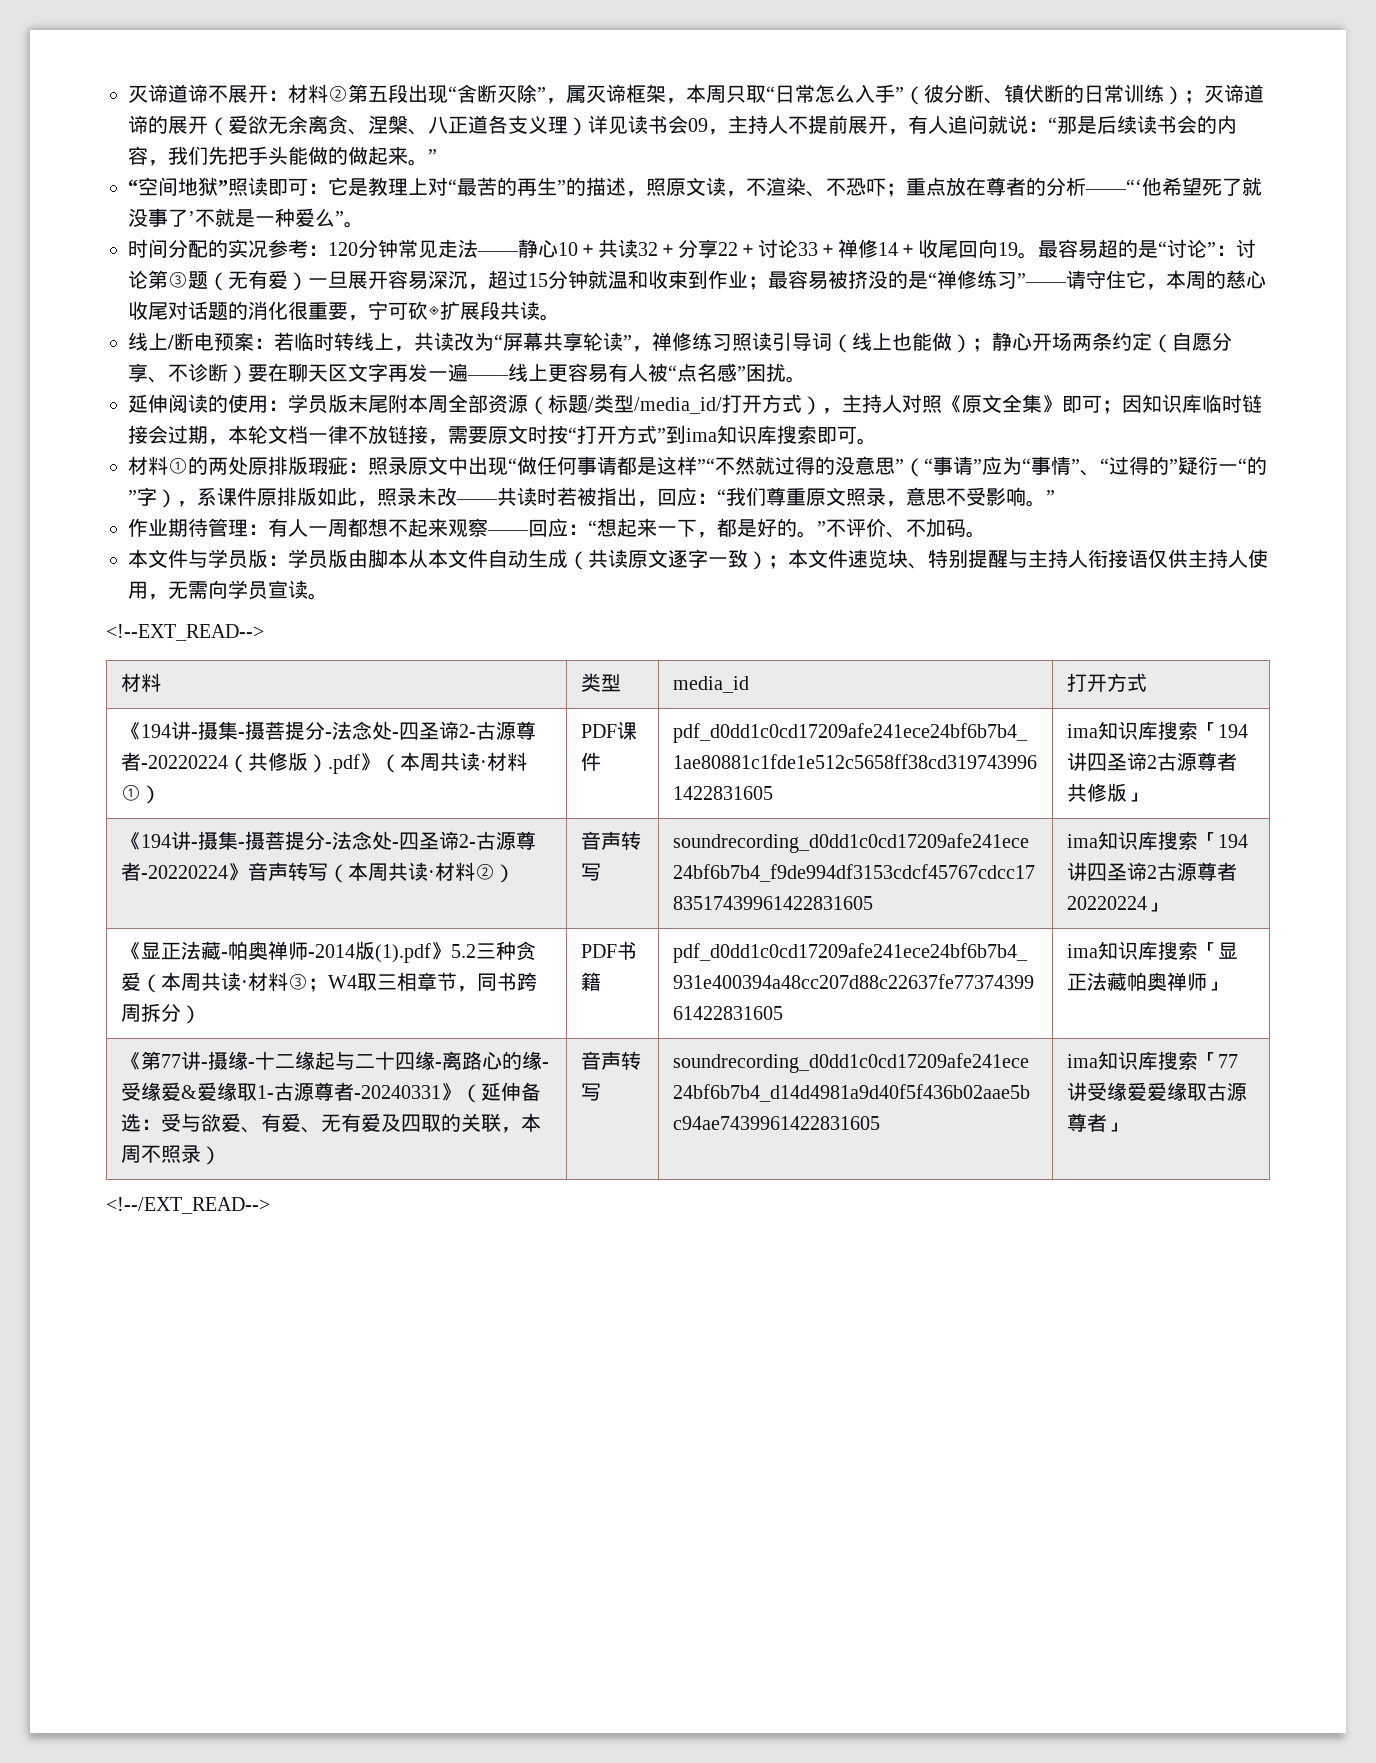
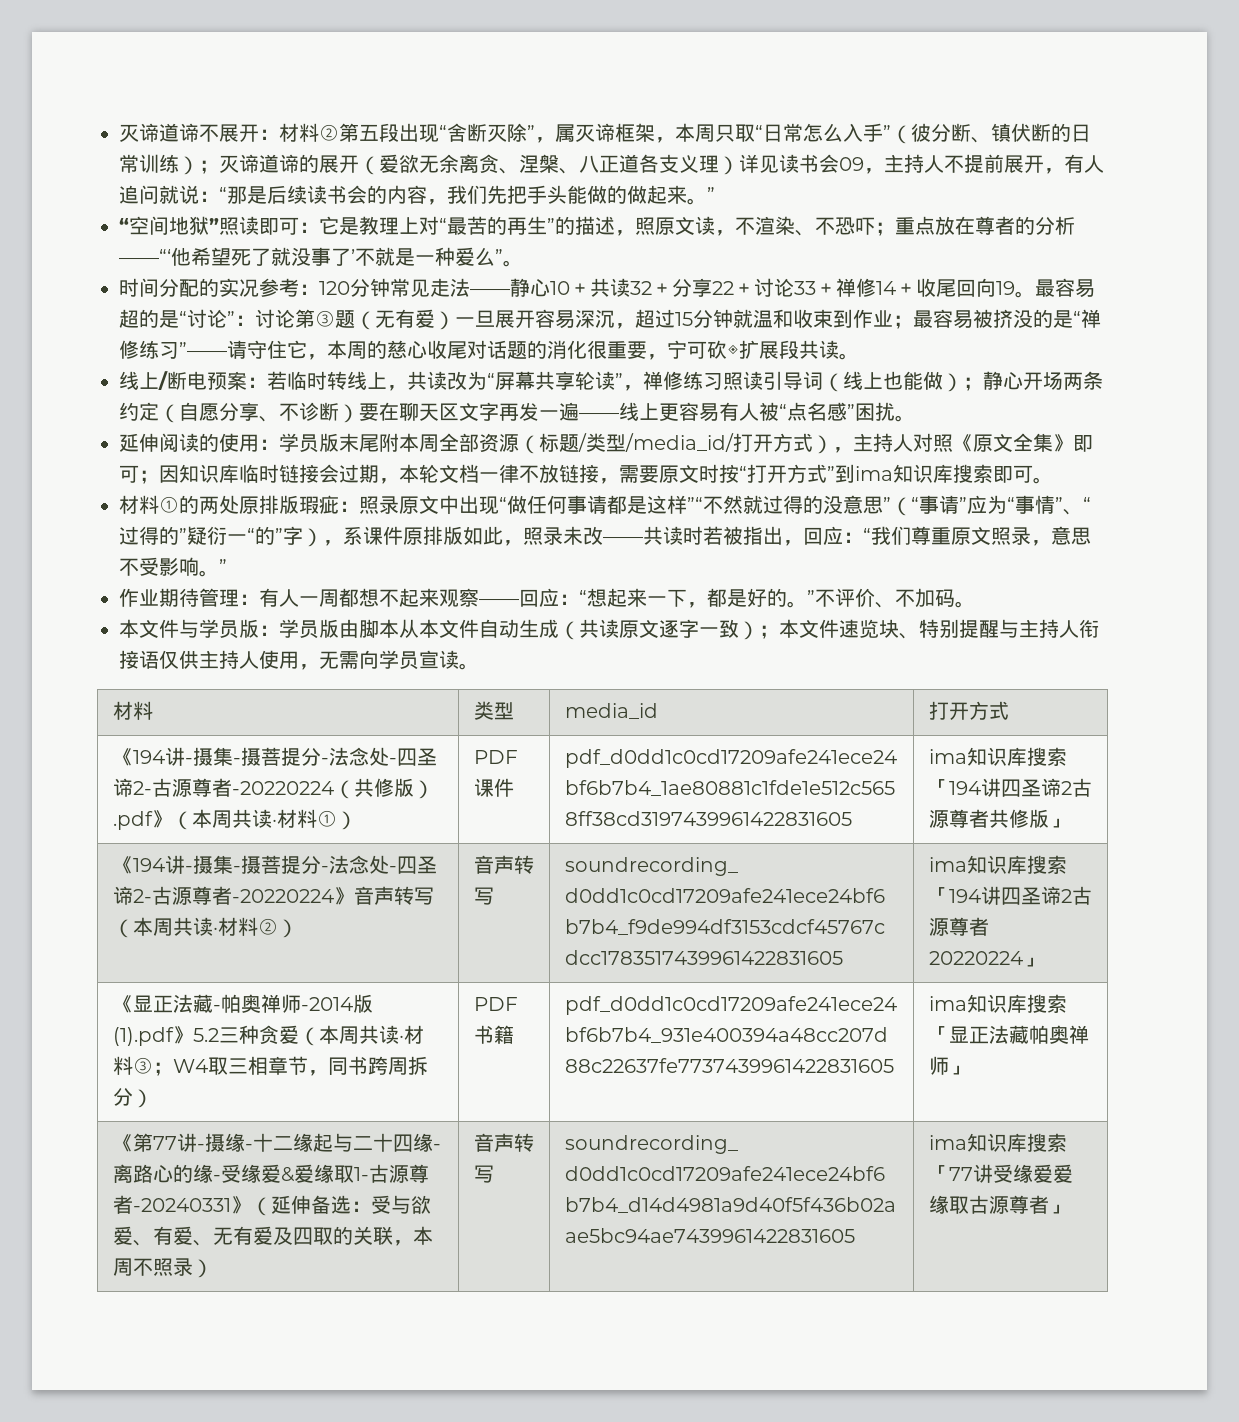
[106,624,264,641] // <!--EXT_READ--> -> (479, 666) none
[106,1197,270,1214] // <!--/EXT_READ--> -> (1069, 1209) none

